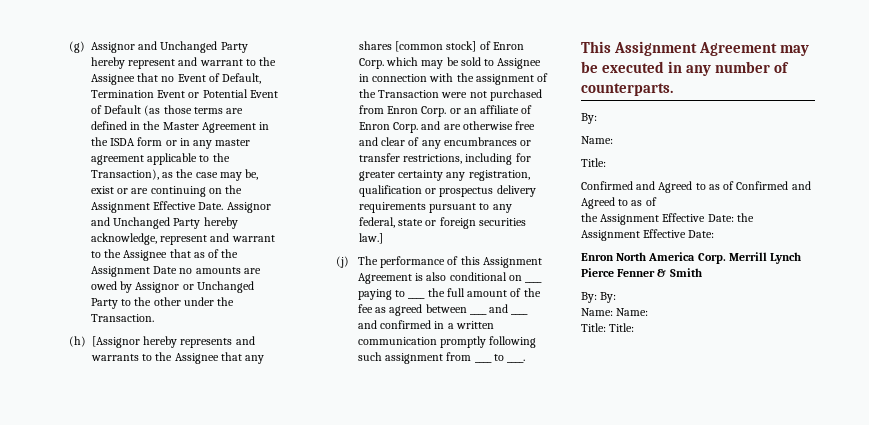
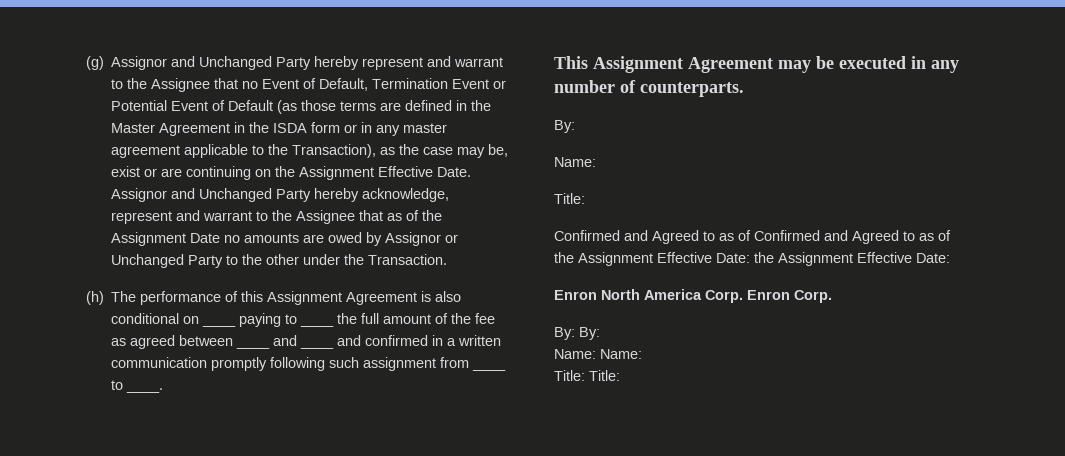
[92,336,255,348] [91,352,265,364] [359,41,524,52] [359,57,542,69] [359,73,549,85] [359,89,542,101] [359,105,533,117] [359,121,536,133] [359,137,532,149] [359,153,531,165] [359,170,530,181] [359,185,536,197] [359,202,512,213] [359,217,526,229] [359,233,384,244] [336,256,350,268] [Assignor hereby represents and warrants to the Assignee that any shares [common stock] of Enron Corp. which may be sold to Assignee in connection with the assignment of the Transaction were not purchased from Enron Corp. or an affiliate of Enron Corp. and are otherwise free and clear of any encumbrances or transfer restrictions, including for greater certainty any registration, qualification or prospectus delivery requirements pursuant to any federal, state or foreign securities law.] // (j) -> (104, 298) none
[728,252,802,264] [581,268,702,277] Merrill Lynch Pierce Fenner & Smith -> [747,290,832,303] Enron Corp.

